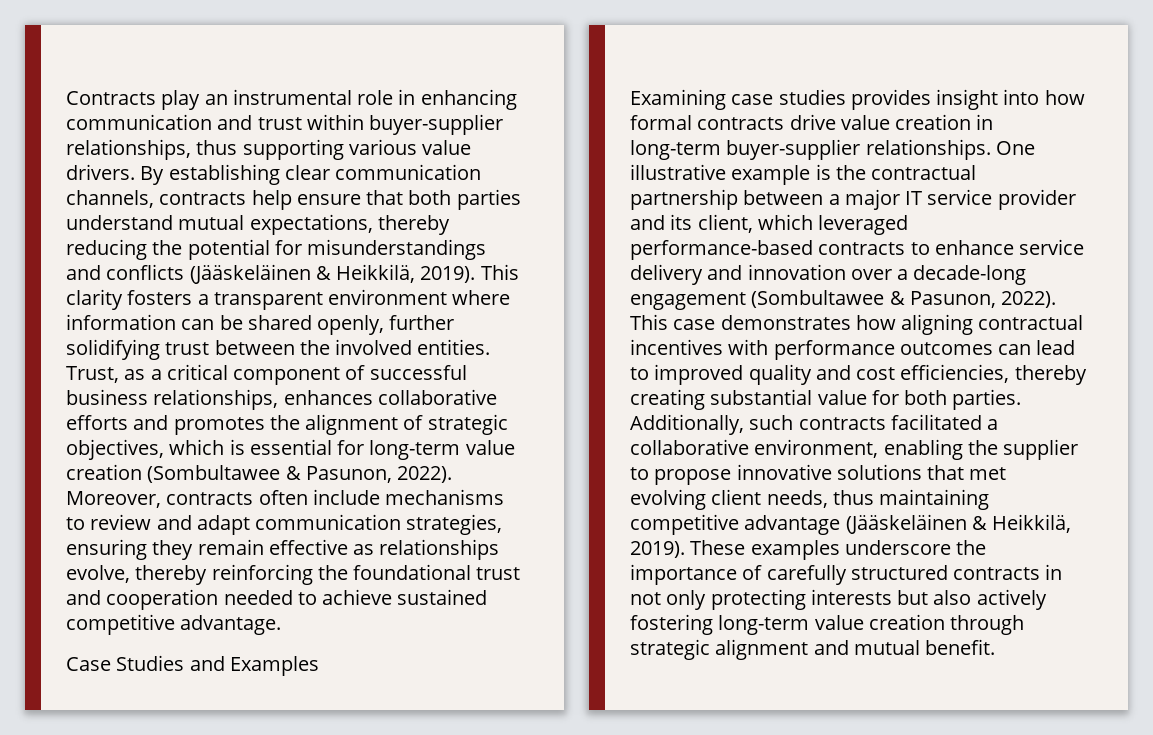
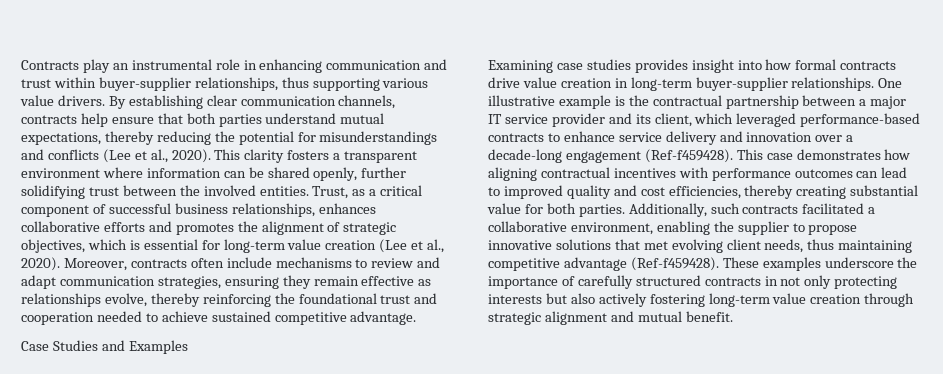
[189,264,476,284] (Jääskeläinen & Heikkilä, 2019). -> [102,149,211,163] (Lee et al., 2020).
[147,465,453,483] (Sombultawee & Pasunon, 2022). -> [379,239,445,253] [21,257,60,271] (Lee et al., 2020).
[751,290,1057,308] (Sombultawee & Pasunon, 2022). -> [644,149,733,163] (Ref-f459428).
[845,514,1072,534] [630,541,685,558] (Jääskeläinen & Heikkilä, 2019). -> [630,257,719,271] (Ref-f459428).

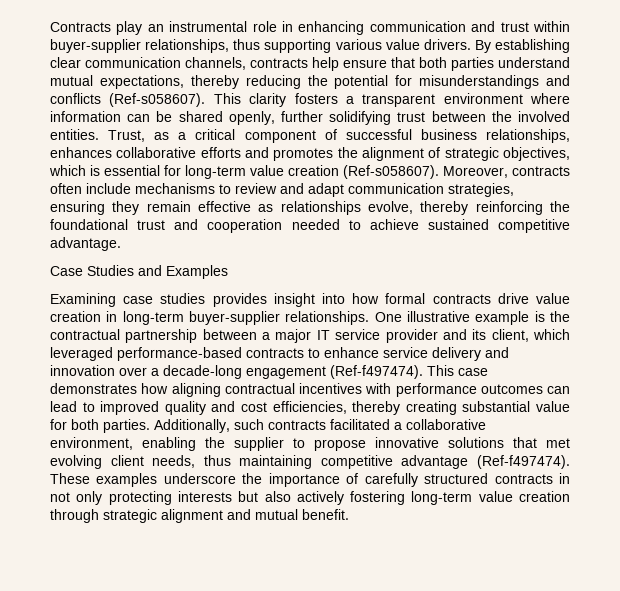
[102,149,211,163] (Lee et al., 2020). -> [109,93,206,107] (Ref-s058607).
[379,239,445,253] [21,257,60,271] (Lee et al., 2020). -> [343,165,439,179] (Ref-s058607).
[644,149,733,163] (Ref-f459428). -> [330,365,423,379] (Ref-f497474).
[630,257,719,271] (Ref-f459428). -> [477,455,570,469] (Ref-f497474).

